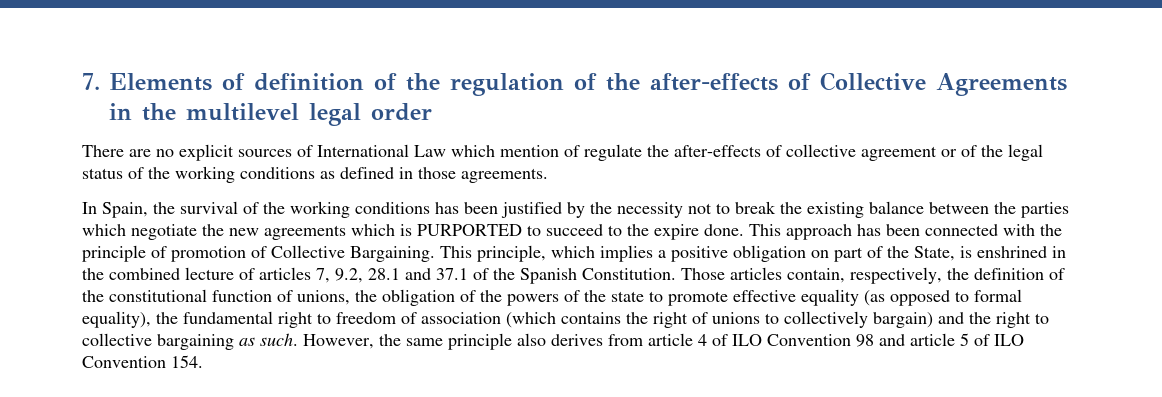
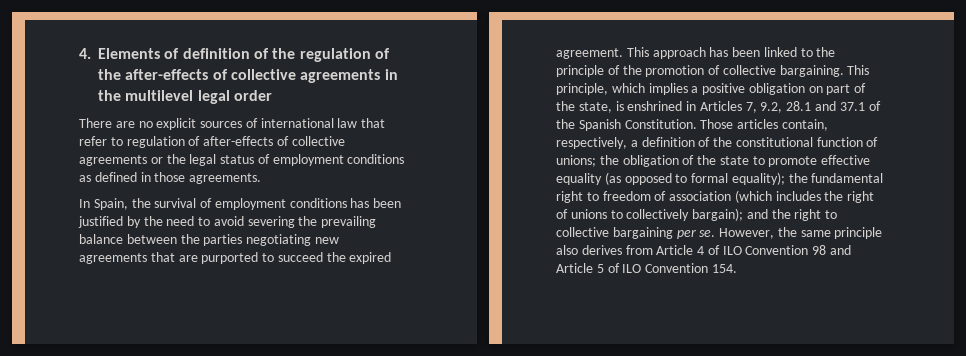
[82,73,100,90] 7. -> [79,48,91,59] 4.
[820,72,1067,96] Collective Agreements -> [231,69,381,83] collective agreements
[317,144,977,161] International Law which mention of regulate the after-effects of collective agreement or of -> [260,118,386,128] [79,136,345,148] [79,155,163,166] international law that refer to regulation of after-effects of collective agreements or
[148,166,235,183] the working -> [272,154,344,166] employment
[263,201,350,218] the working -> [214,198,286,210] employment
[617,201,1069,218] [82,224,744,240] necessity not to break the existing balance between the parties which negotiate the new agreements which is PURPORTED to succeed to the expire done. -> [166,216,377,228] [79,234,339,246] [79,252,392,264] [556,48,623,59] need to avoid severing the prevailing balance between the parties negotiating new agreements that are purported to succeed the expired agreement.
[925,224,1035,236] connected with -> [763,47,813,57] linked to
(167, 252) none -> [622,65,642,75] the
[271,245,435,262] Collective Bargaining. -> [722,65,844,77] collective bargaining.
[914,246,955,261] State, -> [578,102,612,113] state,
[82,267,311,280] the combined lecture of articles -> [699,101,742,111] Articles
[947,268,969,280] the -> [630,140,638,147] a
[297,290,350,305] unions, -> [556,155,596,167] unions;
[507,290,606,306] powers of the -> (717, 160) none
[82,311,151,328] equality), -> [731,172,785,185] equality);
[561,312,621,324] contains -> [775,191,821,201] includes
[873,312,933,328] bargain) -> [692,208,744,221] bargain);
[239,333,298,346] as such. -> [676,229,716,239] per se.
[648,333,693,346] article -> [656,245,694,255] Article
[910,333,955,346] article -> [556,263,593,273] Article

